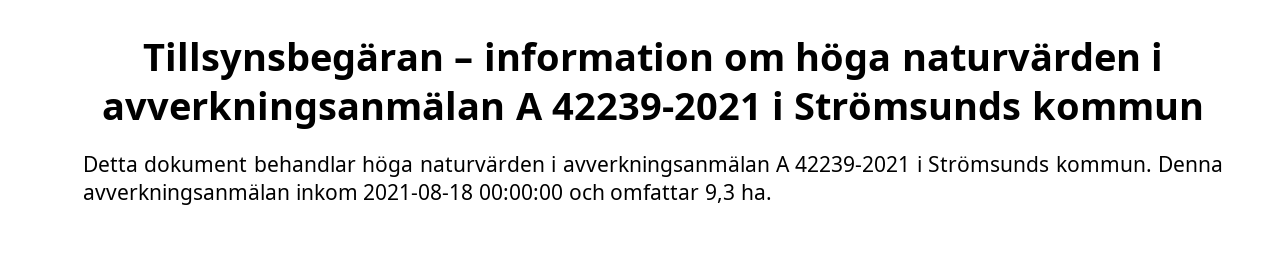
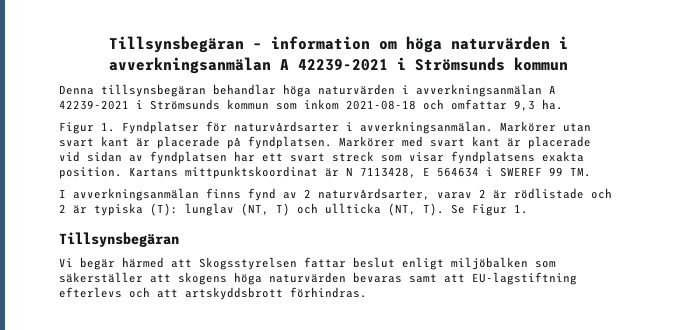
[83,156,248,172] Detta dokument -> [59,84,206,97] Denna tillsynsbegäran
[1055,156,1223,172] [83,184,290,205] kommun. Denna avverkningsanmälan -> [227,99,297,110] kommun som
[479,184,564,200] 00:00:00 -> (416, 105) none
(772, 192) none -> [59,121,591,134] [59,136,591,149] [59,151,584,164] [59,166,591,179] [59,188,612,201] [59,203,528,216] [59,232,179,247] [59,257,556,270] [59,272,577,285] [59,287,367,300] // Figur 1. Fyndplatser för naturvårdsarter i avverkningsanmälan. Markörer utan svart kant är placerade på fyndplatsen. Markörer med svart kant är placerade vid sidan av fyndplatsen har ett svart streck som visar fyndplatsens exakta position. Kartans mittpunktskoordinat är N 7113428, E 564634 i SWEREF 99 TM. // I avverkningsanmälan finns fynd av 2 naturvårdsarter, varav 2 är rödlistade och 2 är typiska (T): lunglav (NT, T) och ullticka (NT, T). Se Figur 1. // Tillsynsbegäran // Vi begär härmed att Skogsstyrelsen fattar beslut enligt miljöbalken som säkerställer att skogens höga naturvärden bevaras samt att EU-lagstiftning efterlevs och att artskyddsbrott förhindras.

